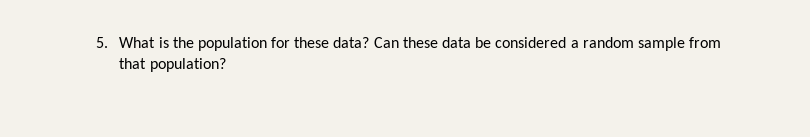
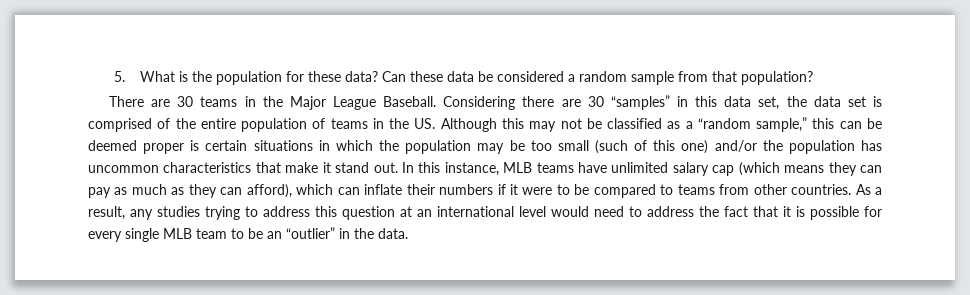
(226, 65) none -> [108,95,883,110] [88,117,882,132] [88,140,882,154] [88,162,883,176] [88,184,883,198] [88,206,882,220] [88,227,408,242] // There are 30 teams in the Major League Baseball. Considering there are 30 “samples” in this data set, the data set is comprised of the entire population of teams in the US. Although this may not be classified as a “random sample,” this can be deemed proper is certain situations in which the population may be too small (such of this one) and/or the population has uncommon characteristics that make it stand out. In this instance, MLB teams have unlimited salary cap (which means they can pay as much as they can afford), which can inflate their numbers if it were to be compared to teams from other countries. As a result, any studies trying to address this question at an international level would need to address the fact that it is possible for every single MLB team to be an “outlier” in the data.

